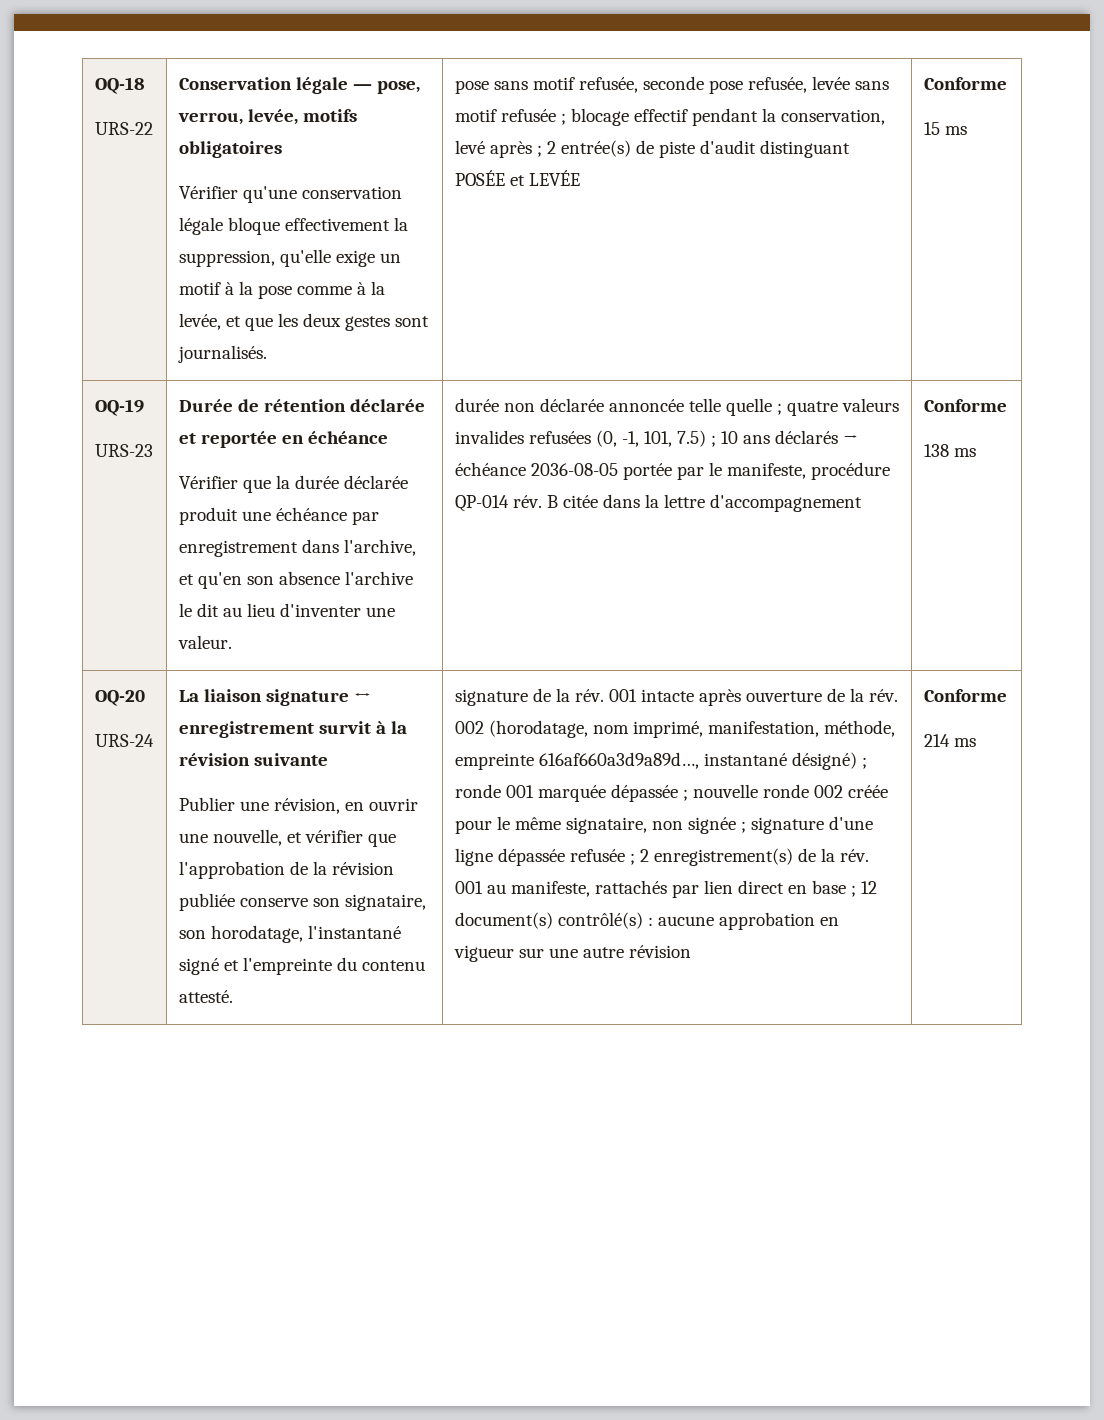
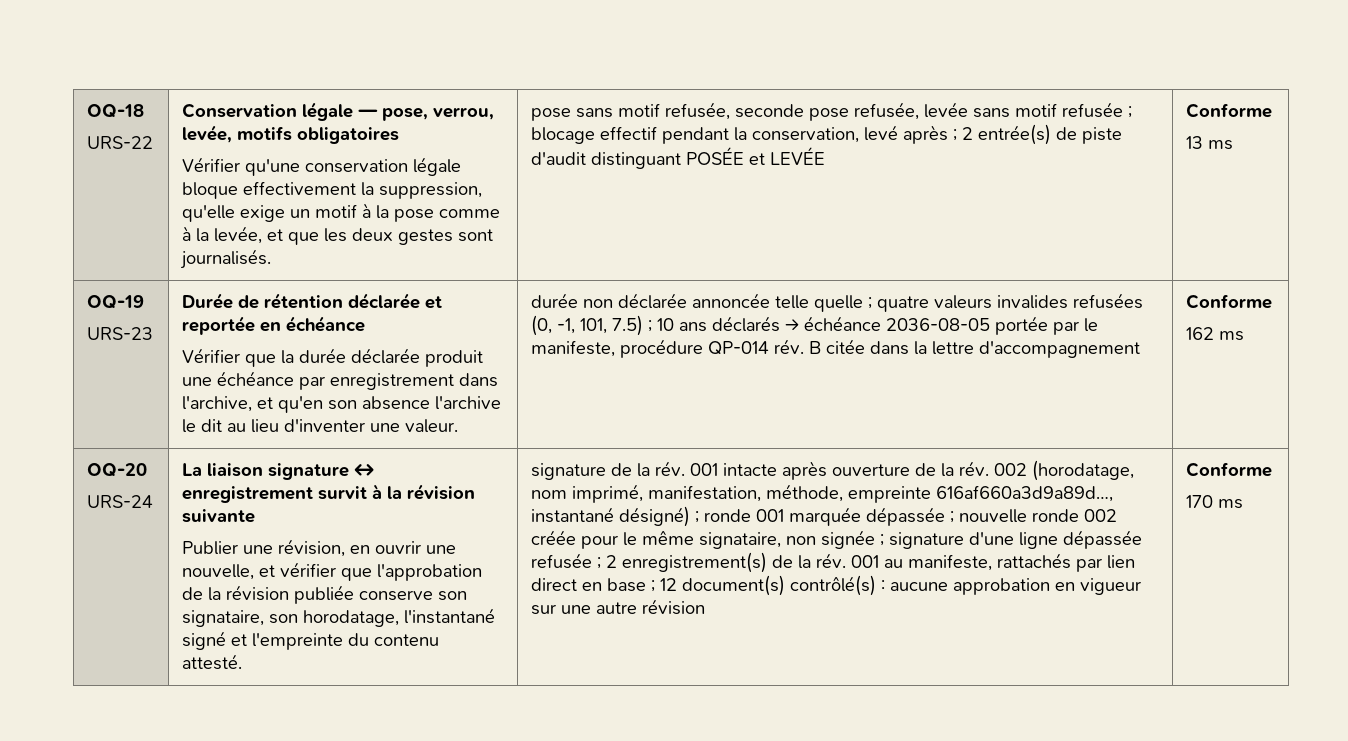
[923,122,940,135] 15 -> [1186,136,1204,149] 13
[923,444,949,457] 138 -> [1186,327,1215,340] 162
[923,734,950,747] 214 -> [1186,495,1214,508] 170

